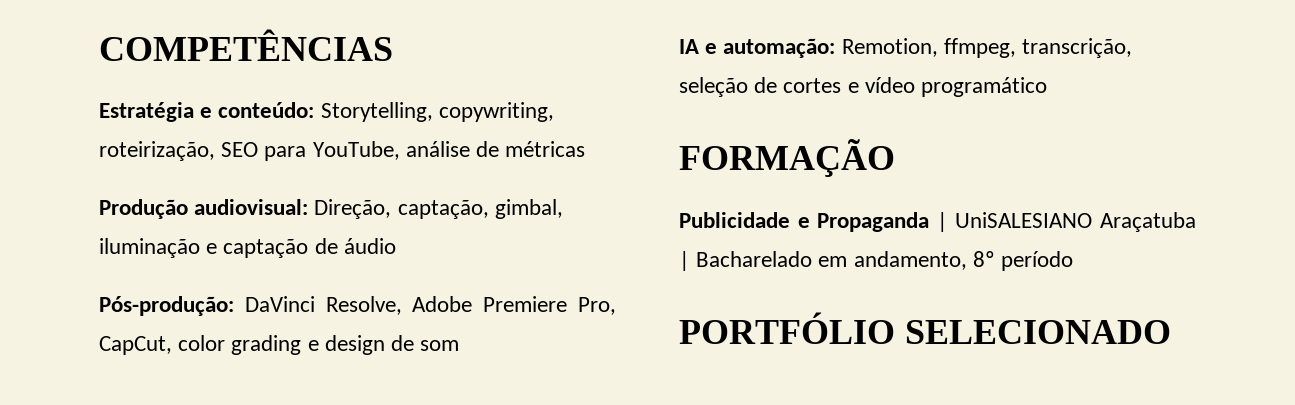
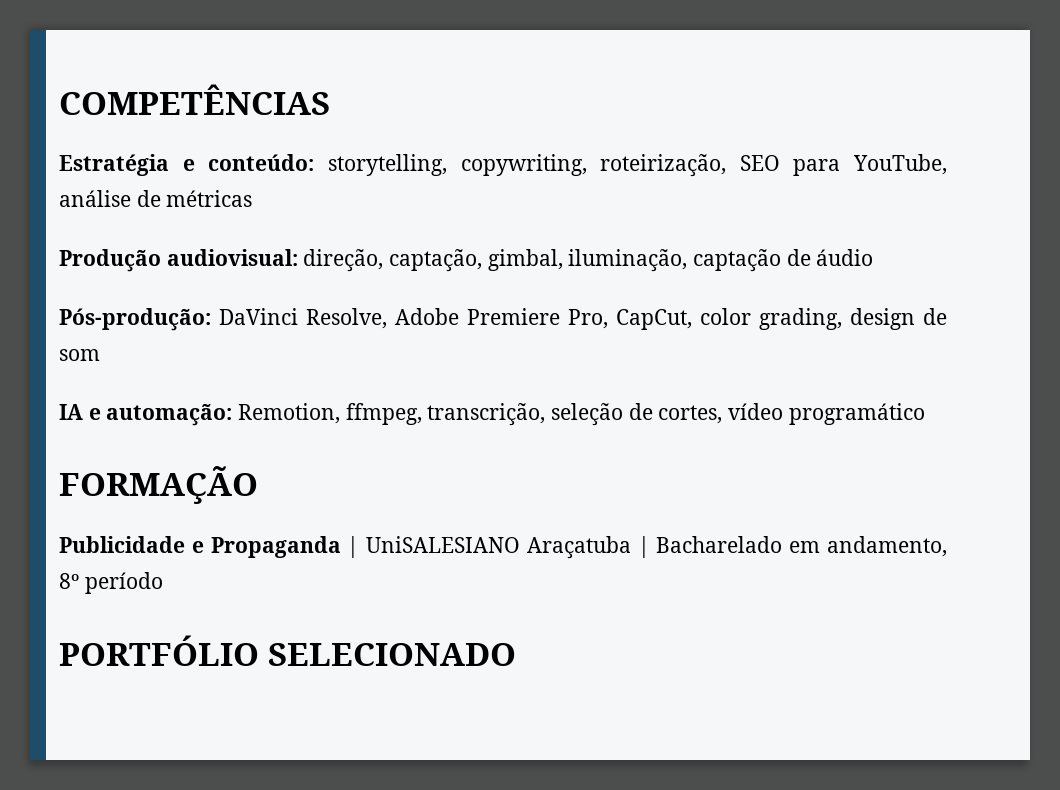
[320,102,433,122] Storytelling, -> [327,154,447,176] storytelling,
[314,199,392,219] Direção, -> [303,249,384,272] direção,
[99,238,218,258] iluminação e -> [568,249,688,272] iluminação,
[231,335,319,355] grading e -> [759,308,842,330] grading,
[783,78,859,93] cortes e -> [658,405,723,424] cortes,

